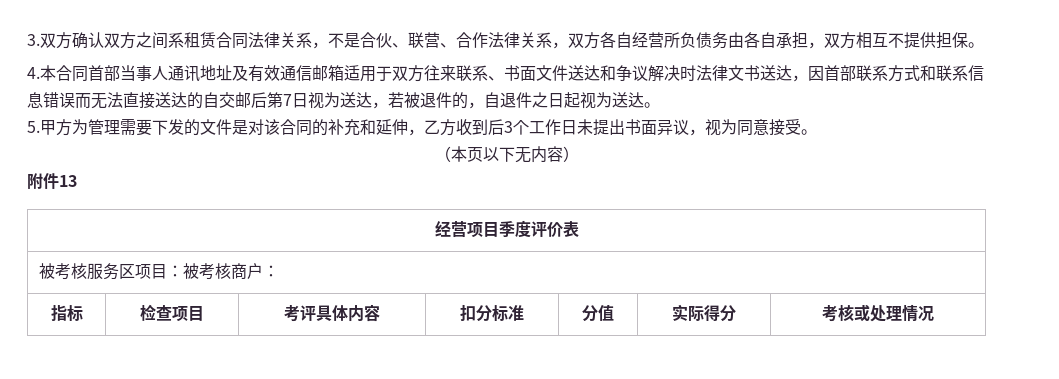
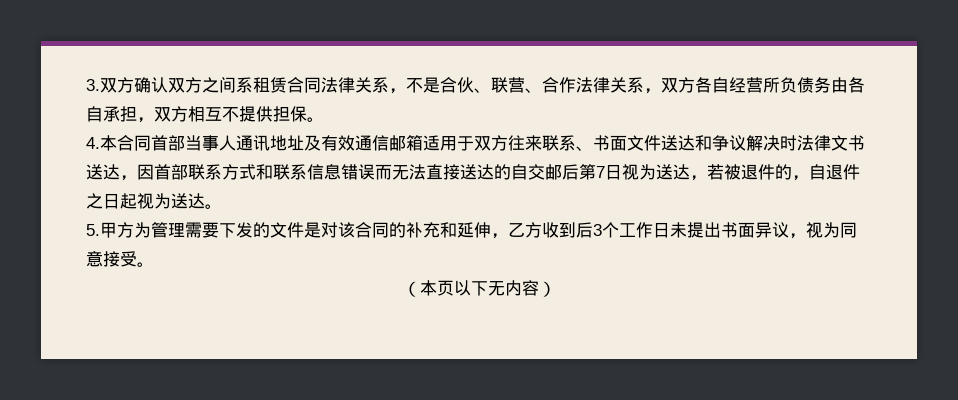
[27,173,77,189] [434,220,579,238] [39,263,280,280] [50,305,83,321] [140,304,204,322] [284,304,380,322] [460,304,524,322] [582,305,614,322] [672,304,736,322] [822,304,934,322] // 附件13 // 经营项目季度评价表 // 被考核服务区项目：被考核商户： // 指标 | 检查项目 | 考评具体内容 | 扣分标准 | 分值 | 实际得分 | 考核或处理情况 -> (556, 289) none

